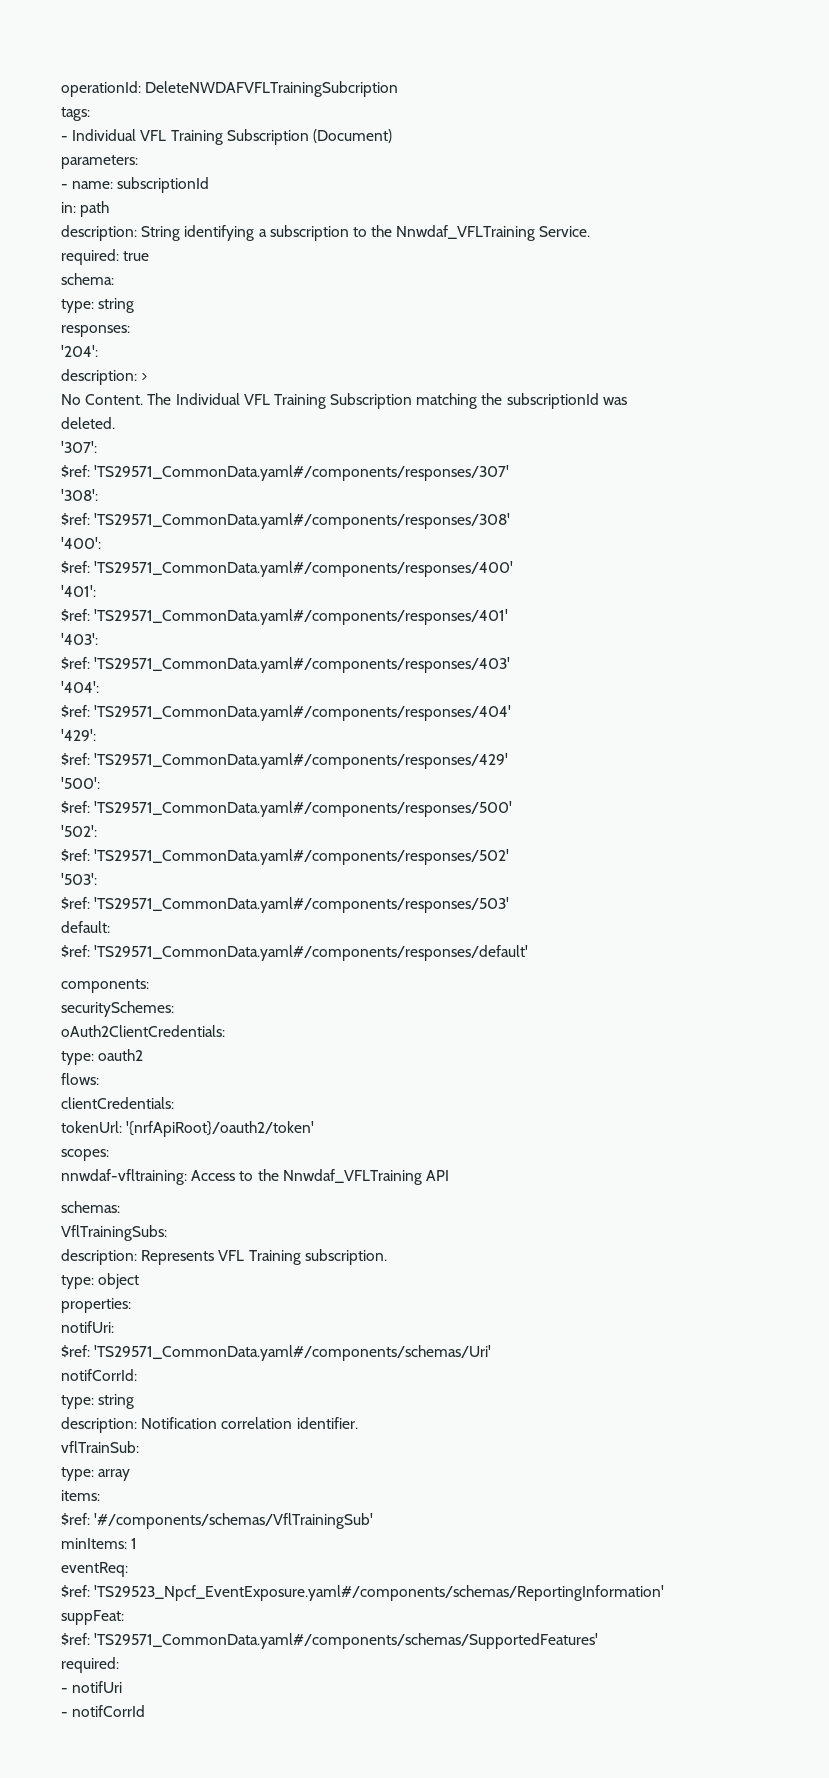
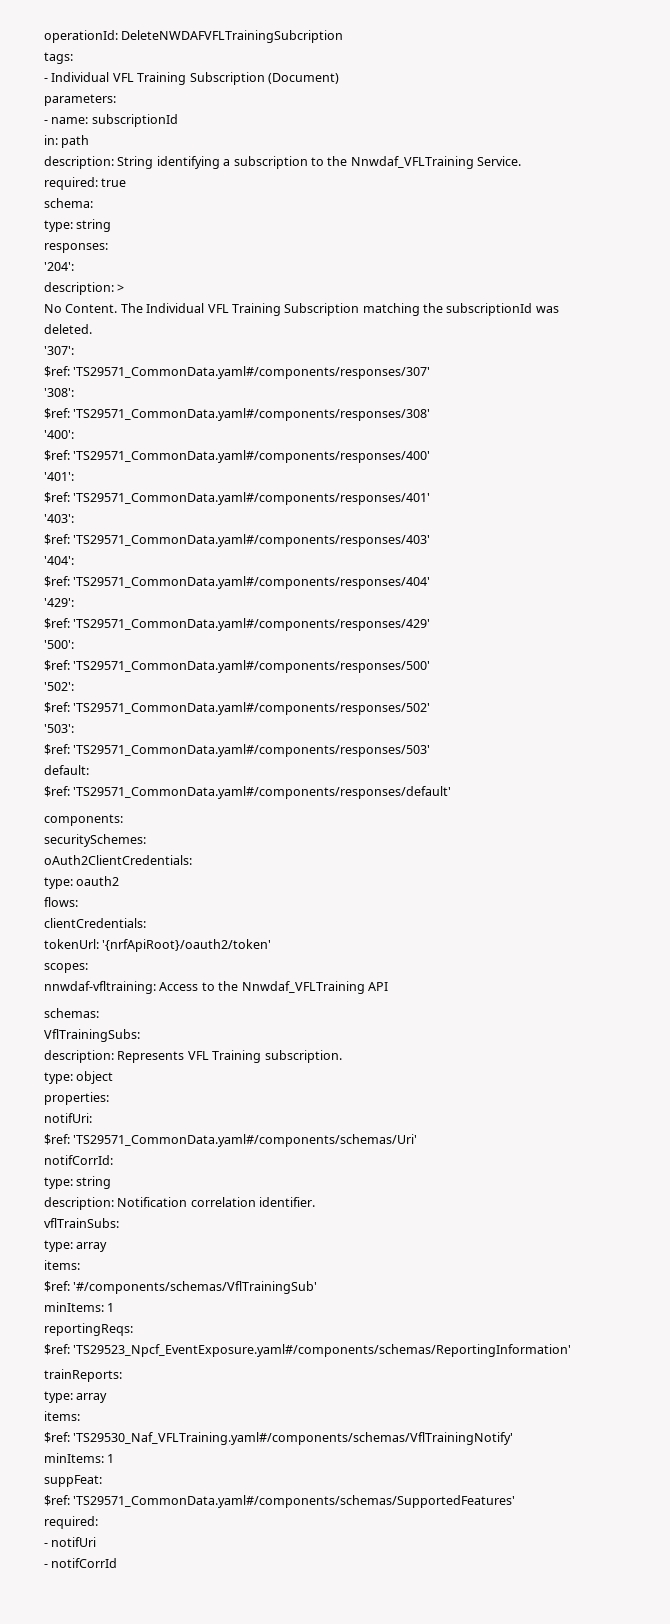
[61,1441,139,1453] vflTrainSub: -> [44,1218,119,1228] vflTrainSubs:
[61,1562,128,1577] eventReq: -> [44,1323,133,1336] reportingReqs:
(665, 1593) none -> [44,1369,122,1382] [44,1391,108,1403] [44,1411,80,1421] [44,1432,514,1445] [44,1453,115,1463] // trainReports: // type: array // items: // $ref: 'TS29530_Naf_VFLTraining.yaml#/components/schemas/VflTrainingNotify' // minItems: 1

